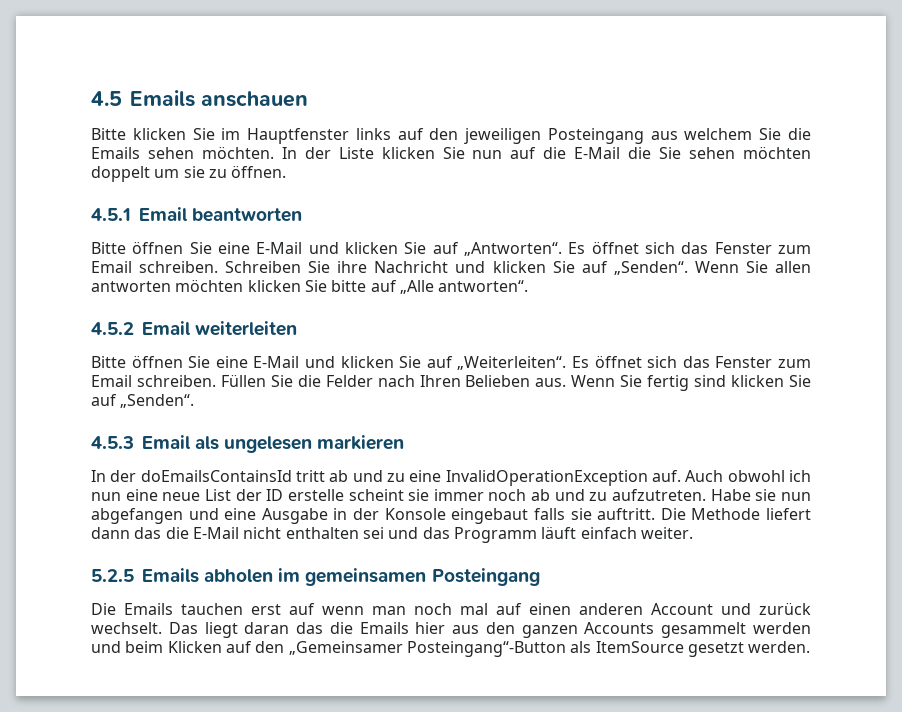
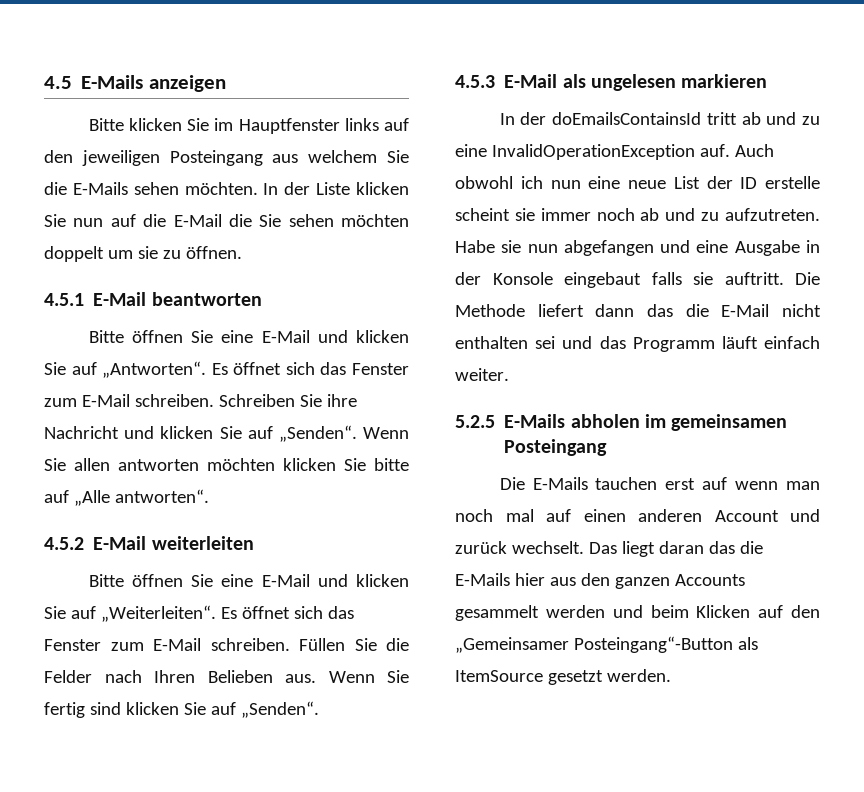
[130,90,308,107] Emails anschauen -> [81,75,226,92] E-Mails anzeigen
[91,147,140,159] Emails -> [72,182,128,195] E-Mails
[139,207,188,221] Email -> [93,292,147,306] E-Mail
[91,261,132,273] Email -> [81,394,130,407] E-Mail
[142,321,191,335] Email -> [93,536,147,550] E-Mail
[91,375,132,387] Email -> [153,638,201,651] E-Mail
[142,435,191,449] Email -> [504,74,558,88] E-Mail
[142,568,199,583] Emails -> [504,414,566,428] E-Mails
[124,603,173,615] Emails -> [532,477,588,490] E-Mails
[359,622,409,634] Emails -> [455,573,510,586] E-Mails

